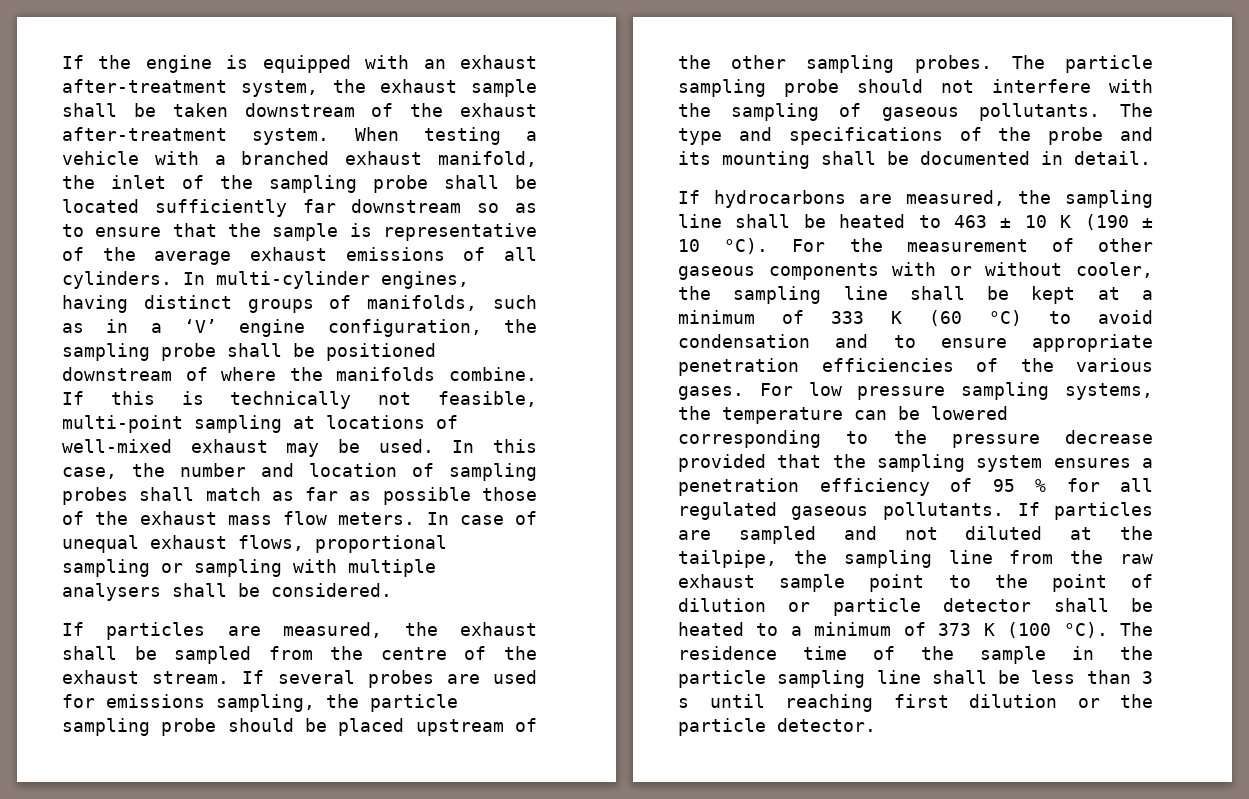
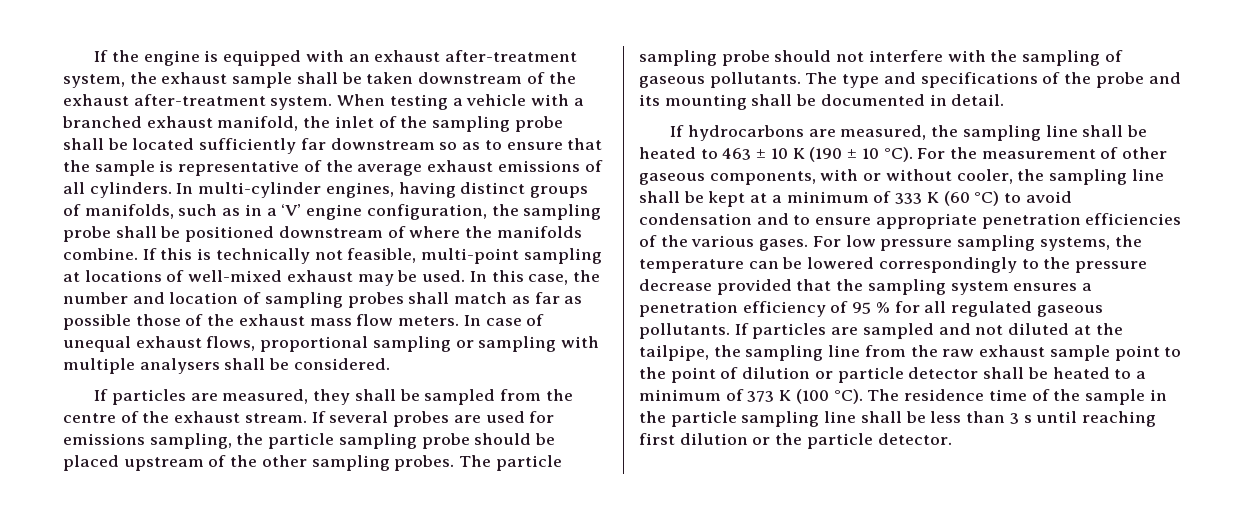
[404,622,537,636] the exhaust -> [313,389,351,405] they
[768,263,879,280] components -> [709,171,816,185] components,
[678,430,821,448] corresponding -> [878,257,1017,273] correspondingly

